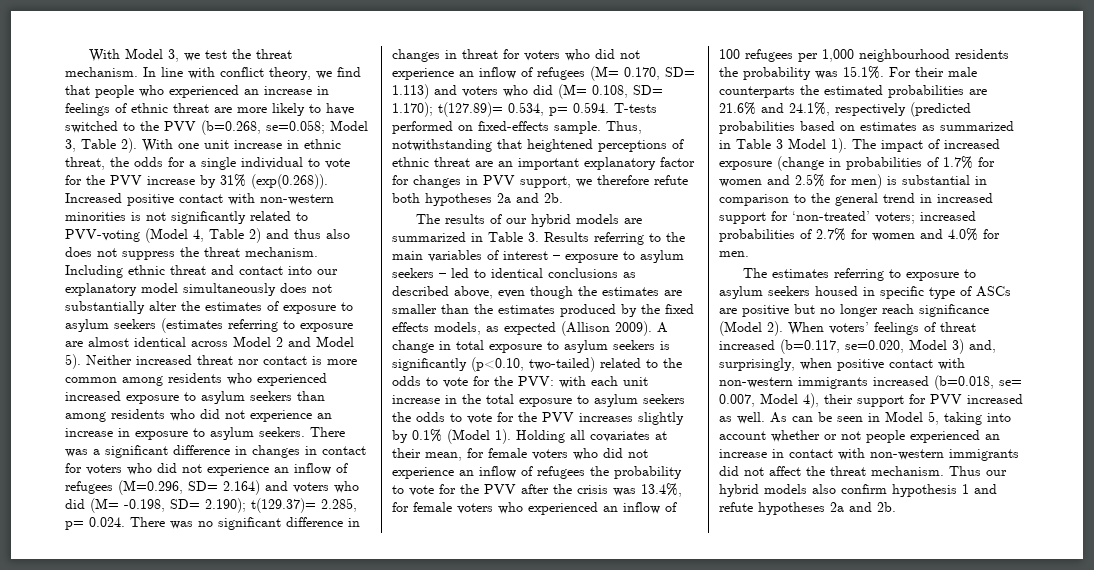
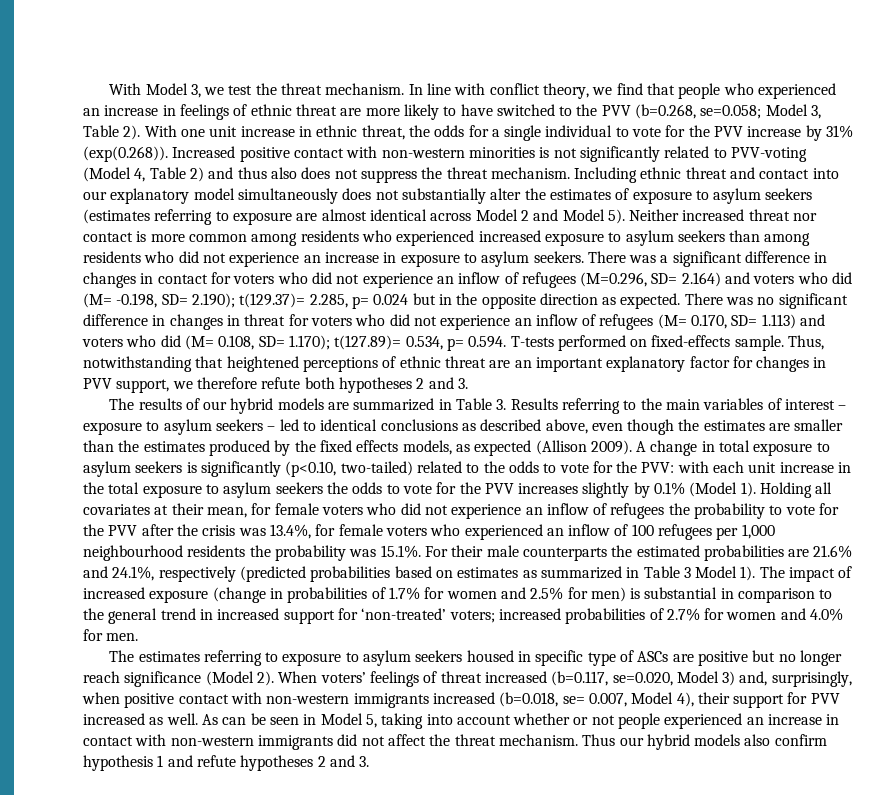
[89,517,125,527] 0.024. -> [373,293,681,309] 0.024 but in the opposite direction as expected.
[497,193,563,203] 2a and 2b. -> [416,377,468,389] 2 and 3.
[830,502,896,512] 2a and 2b. -> [317,755,370,767] 2 and 3.

